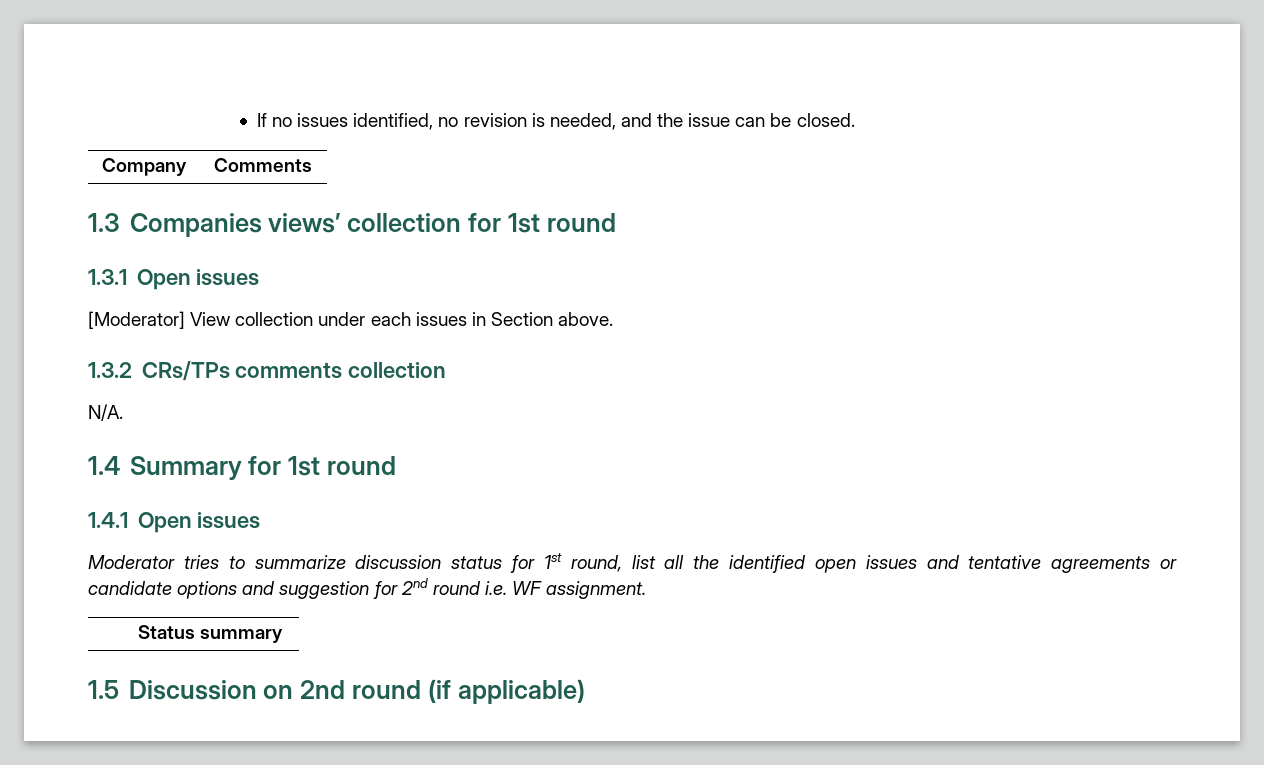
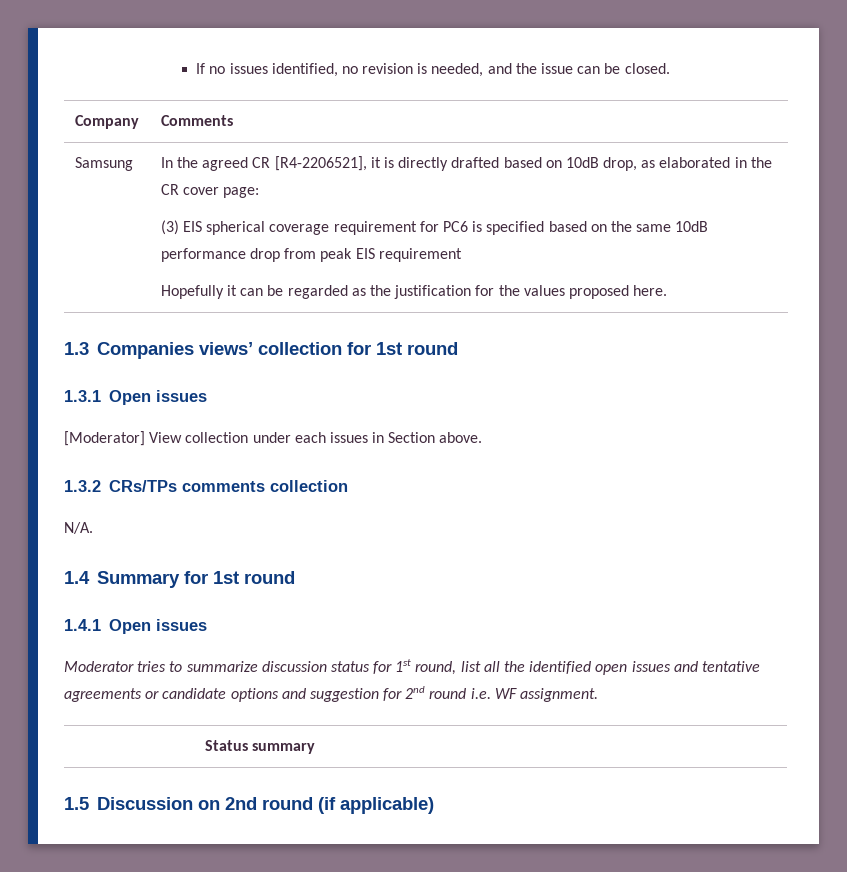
(312, 165) none -> [74,157,133,171] [160,156,772,171] [160,184,260,198] [160,220,709,235] [160,248,462,262] [160,285,668,299] // Samsung | In the agreed CR [R4-2206521], it is directly drafted based on 10dB drop, as elaborated in the CR cover page: // (3) EIS spherical coverage requirement for PC6 is specified based on the same 10dB performance drop from peak EIS requirement // Hopefully it can be regarded as the justification for the values proposed here.

